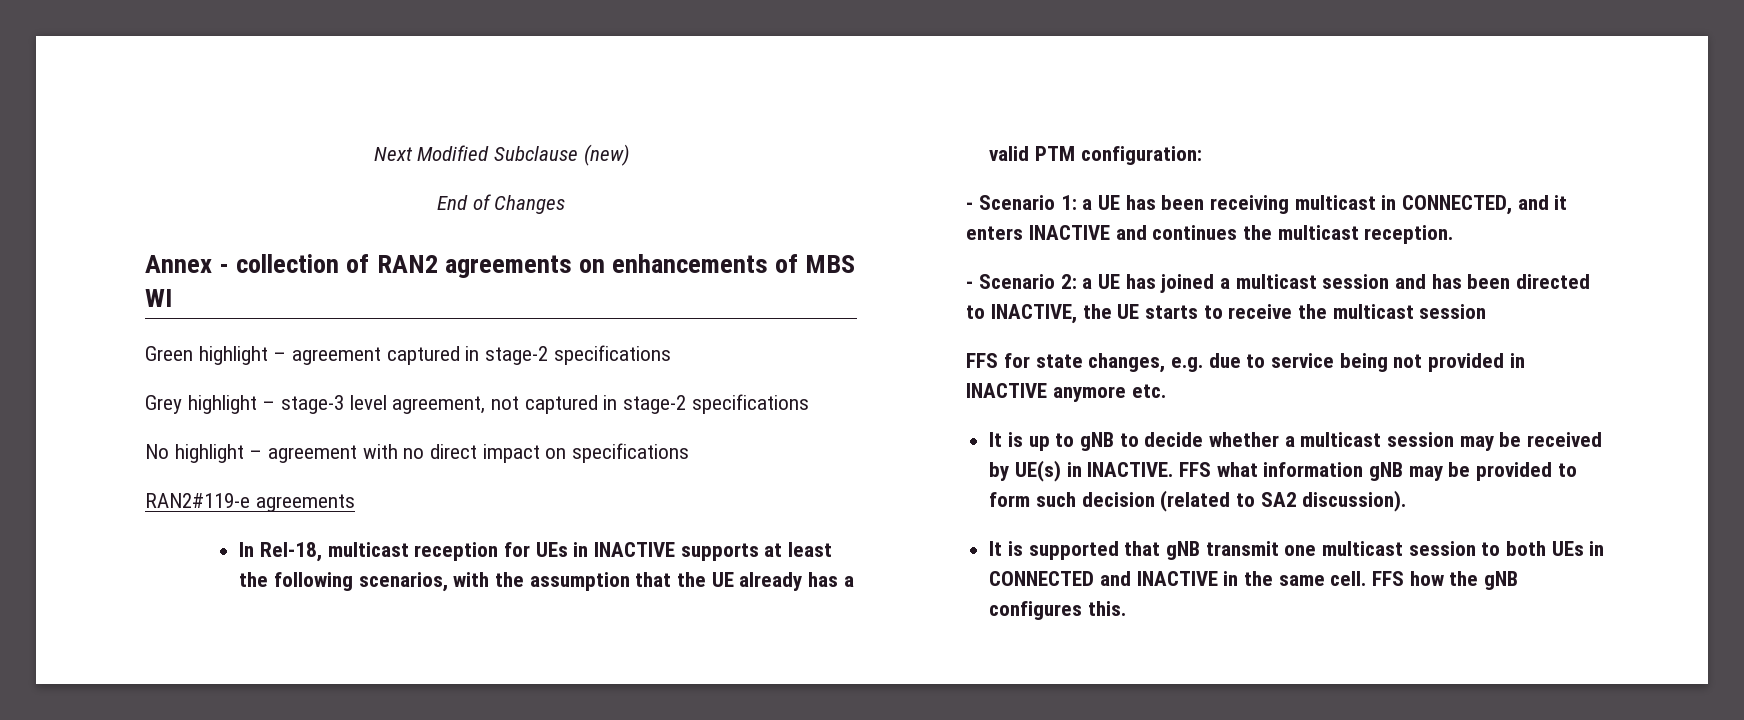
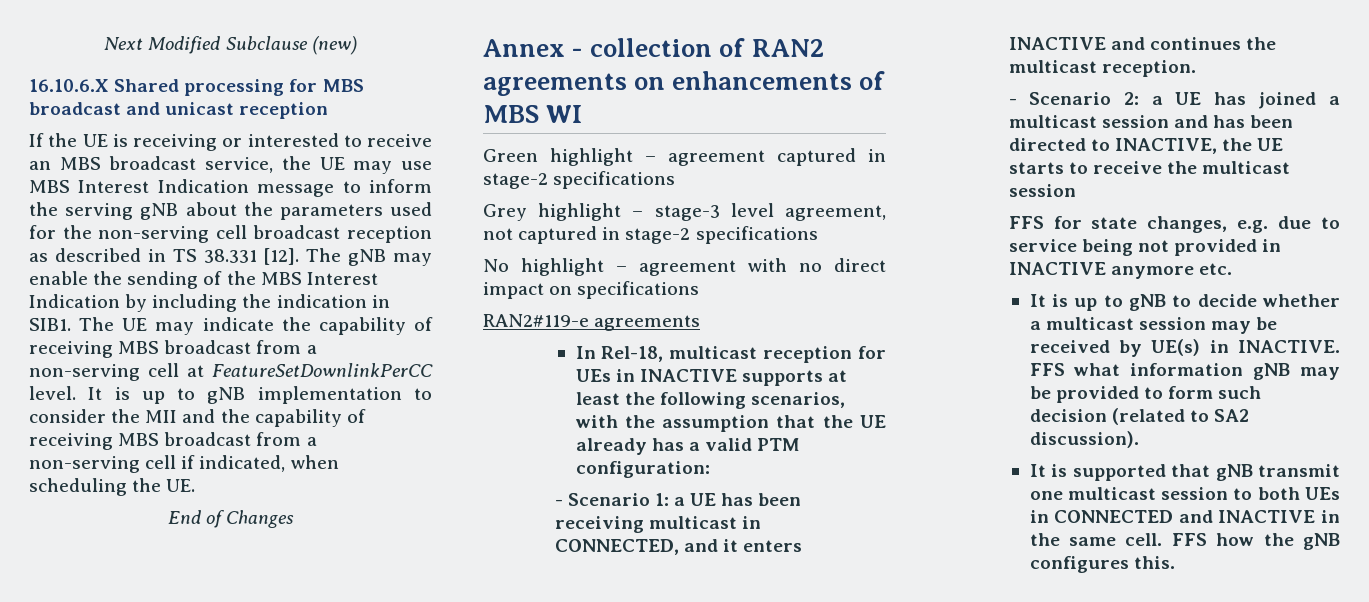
(629, 155) none -> [29,79,364,96] [29,102,329,119] [29,133,432,151] [29,156,433,174] [29,179,432,197] [29,202,433,220] [29,225,432,243] [29,248,432,266] [29,271,378,289] [29,294,390,312] [29,317,433,335] [29,340,317,358] [29,363,433,381] [29,386,432,404] [29,409,366,427] [29,432,317,450] [29,455,339,473] [29,478,196,496] // 16.10.6.X Shared processing for MBS broadcast and unicast reception // If the UE is receiving or interested to receive an MBS broadcast service, the UE may use MBS Interest Indication message to inform the serving gNB about the parameters used for the non-serving cell broadcast reception as described in TS 38.331 [12]. The gNB may enable the sending of the MBS Interest Indication by including the indication in SIB1. The UE may indicate the capability of receiving MBS broadcast from a non-serving cell at FeatureSetDownlinkPerCC level. It is up to gNB implementation to consider the MII and the capability of receiving MBS broadcast from a non-serving cell if indicated, when scheduling the UE.

